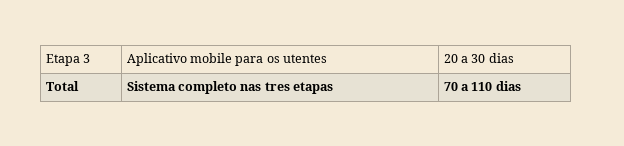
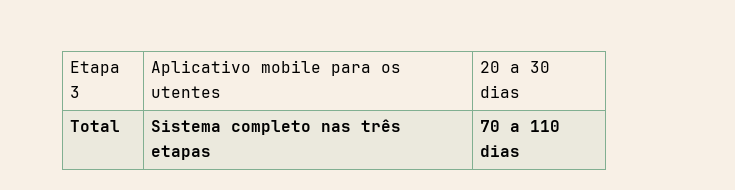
[264,82,290,91] tres -> [360,119,401,132] três

